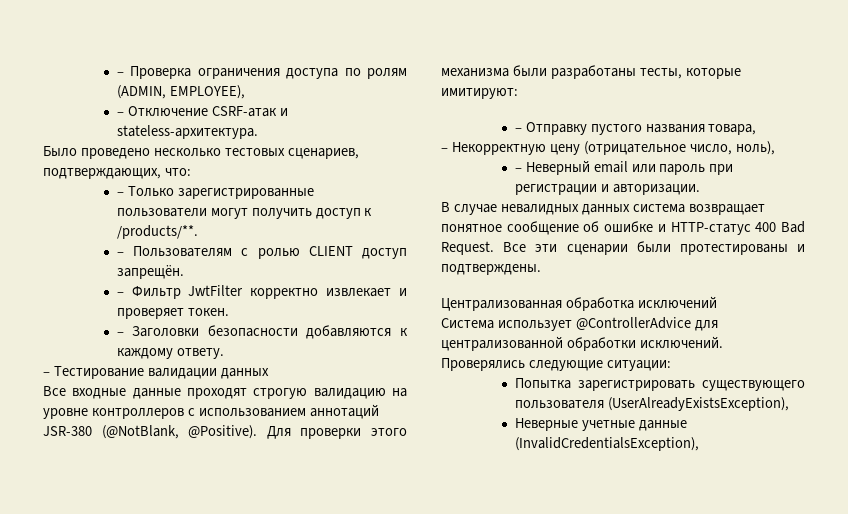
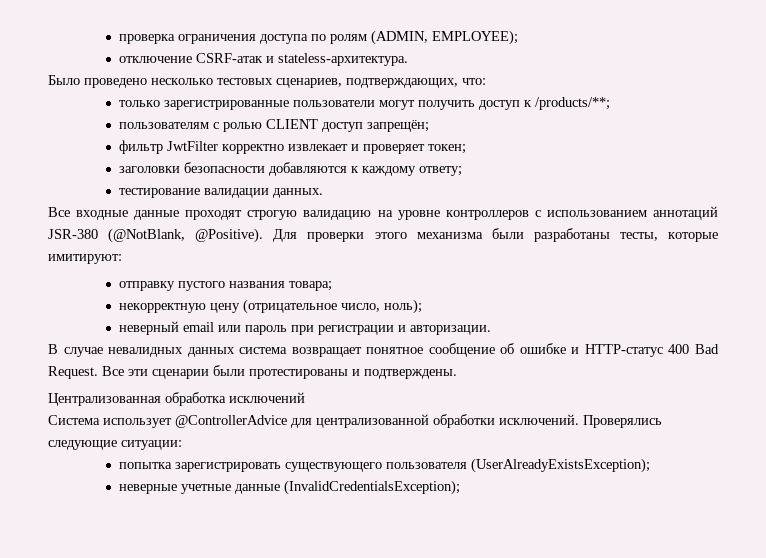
[116,66,192,79] – Проверка -> [119,34,176,44] проверка
[169,85,245,99] [116,106,208,117] EMPLOYEE), // – Отключение -> [432,30,519,45] [119,56,193,63] EMPLOYEE); // отключение
[116,186,174,197] – Только -> [119,100,161,107] только
[116,225,198,239] [116,246,233,257] /products/**. // – Пользователям -> [535,97,611,110] [119,122,210,129] /products/**; // пользователям
[116,265,184,279] [116,286,181,299] запрещён. // – Фильтр -> [367,120,430,132] [119,140,164,154] запрещён; // фильтр
[187,308,229,316] [116,326,200,337] токен. // – Заголовки -> [428,144,467,154] [119,166,181,173] токен; // заголовки
[176,348,224,359] [43,366,269,379] ответу. // – Тестирование валидации данных -> [419,166,463,176] [119,188,324,198] ответу; // тестирование валидации данных.
[514,122,757,135] [441,141,775,155] [514,160,590,175] – Отправку пустого названия товара, // – Некорректную цену (отрицательное число, ноль), // – Неверный -> [119,281,333,291] [119,299,423,314] [119,321,180,335] отправку пустого названия товара; // некорректную цену (отрицательное число, ноль); // неверный
[514,378,571,389] Попытка -> [119,462,173,469] попытка
[607,397,789,411] [514,418,578,431] (UserAlreadyExistsException), // Неверные -> [471,458,651,473] [119,484,178,494] (UserAlreadyExistsException); // неверные
[514,437,699,451] (InvalidCredentialsException), -> [284,480,461,495] (InvalidCredentialsException);

